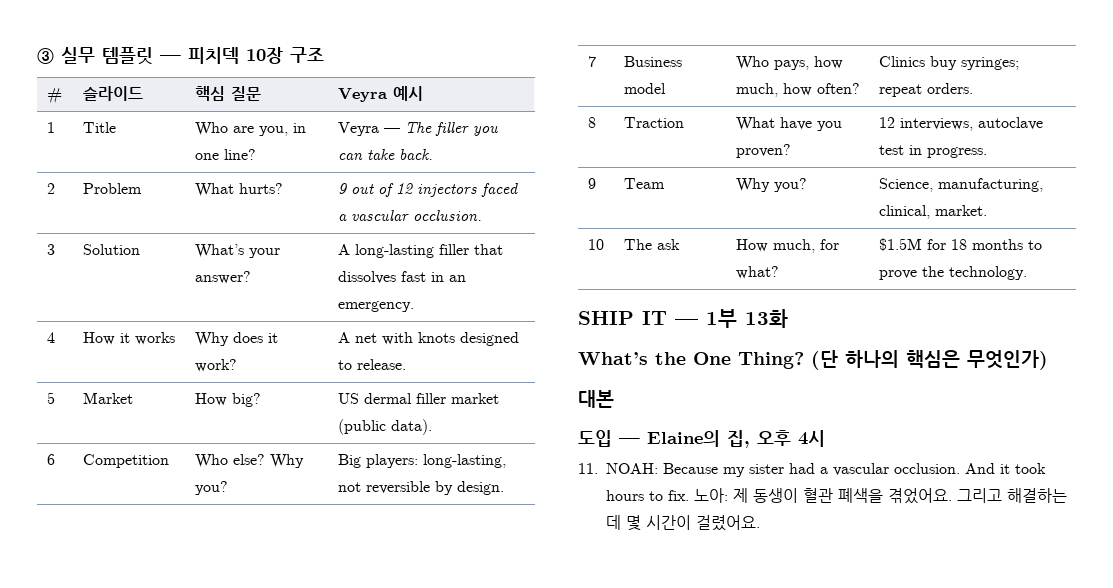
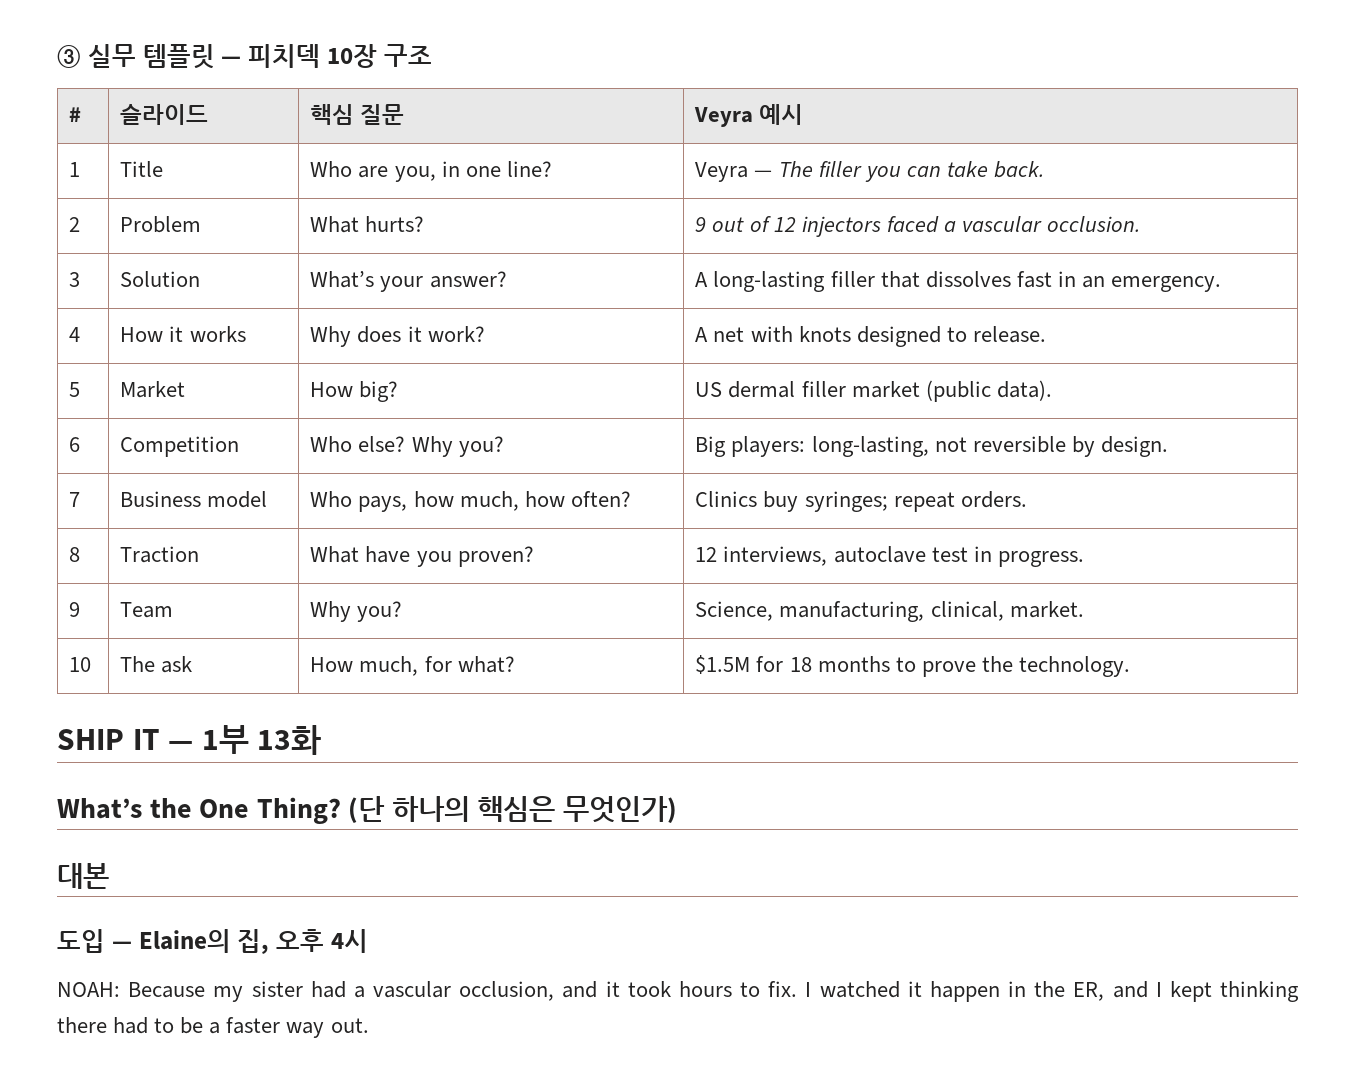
[578,463,598,474] 11. -> (368, 941) none
[894,463,995,474] occlusion. And -> [459,981,598,1001] occlusion, and
[694,488,1067,504] [606,515,760,531] 노아: 제 동생이 혈관 폐색을 겪었어요. 그리고 해결하는 데 몇 시간이 걸렸어요. -> [805,981,1299,1002] [57,1017,369,1038] I watched it happen in the ER, and I kept thinking there had to be a faster way out.

